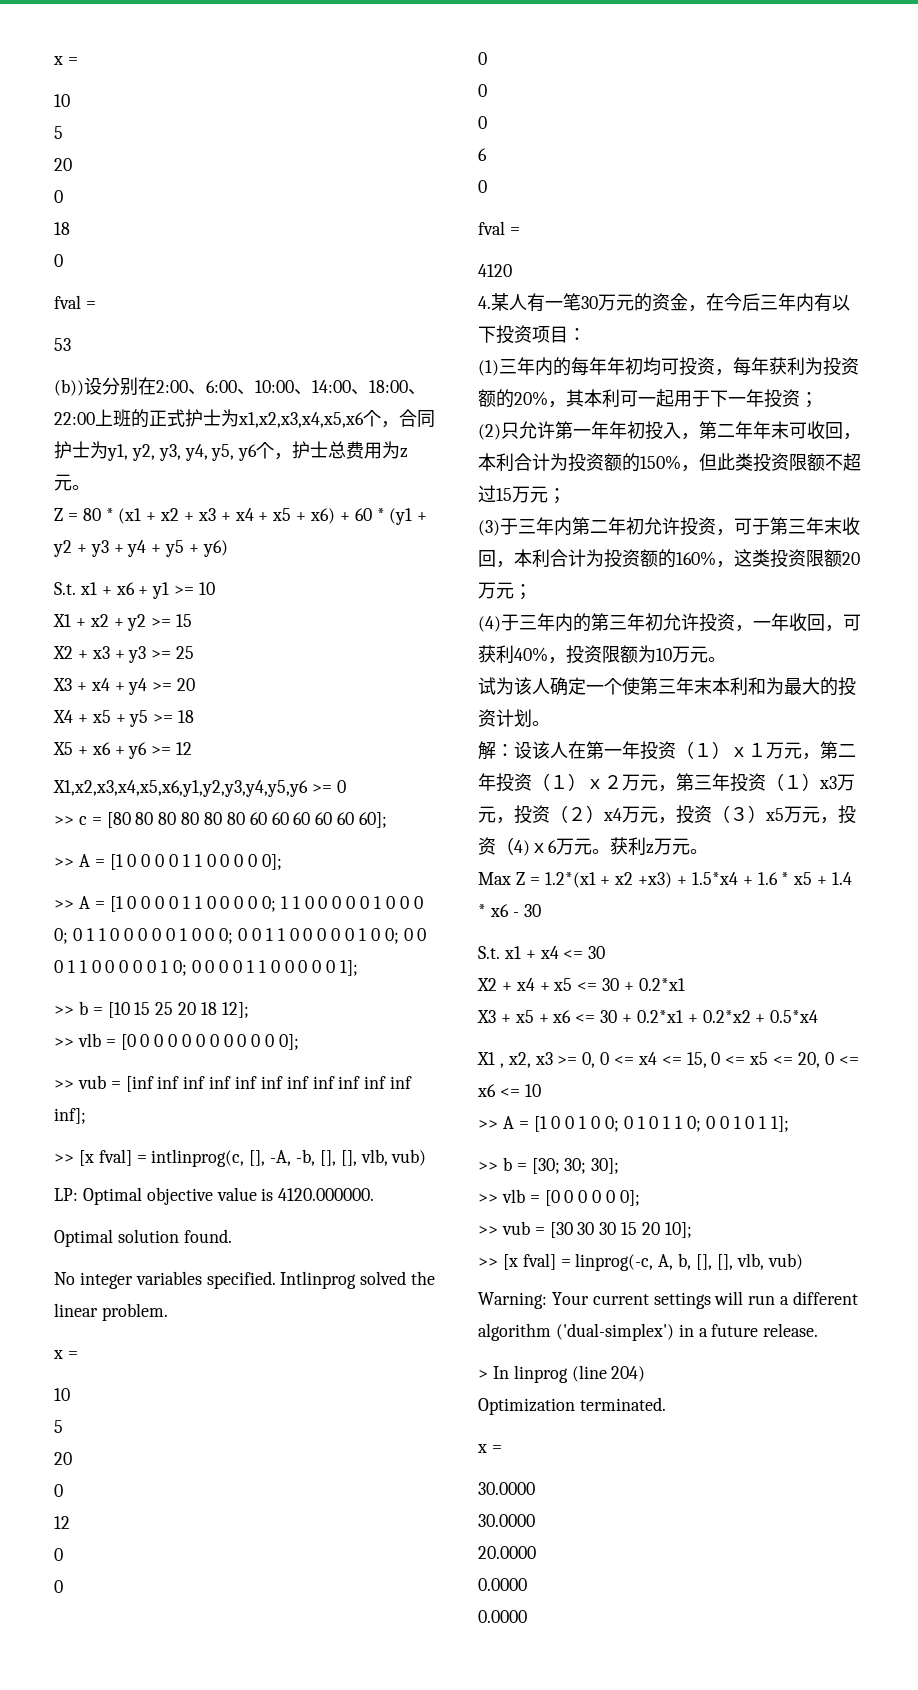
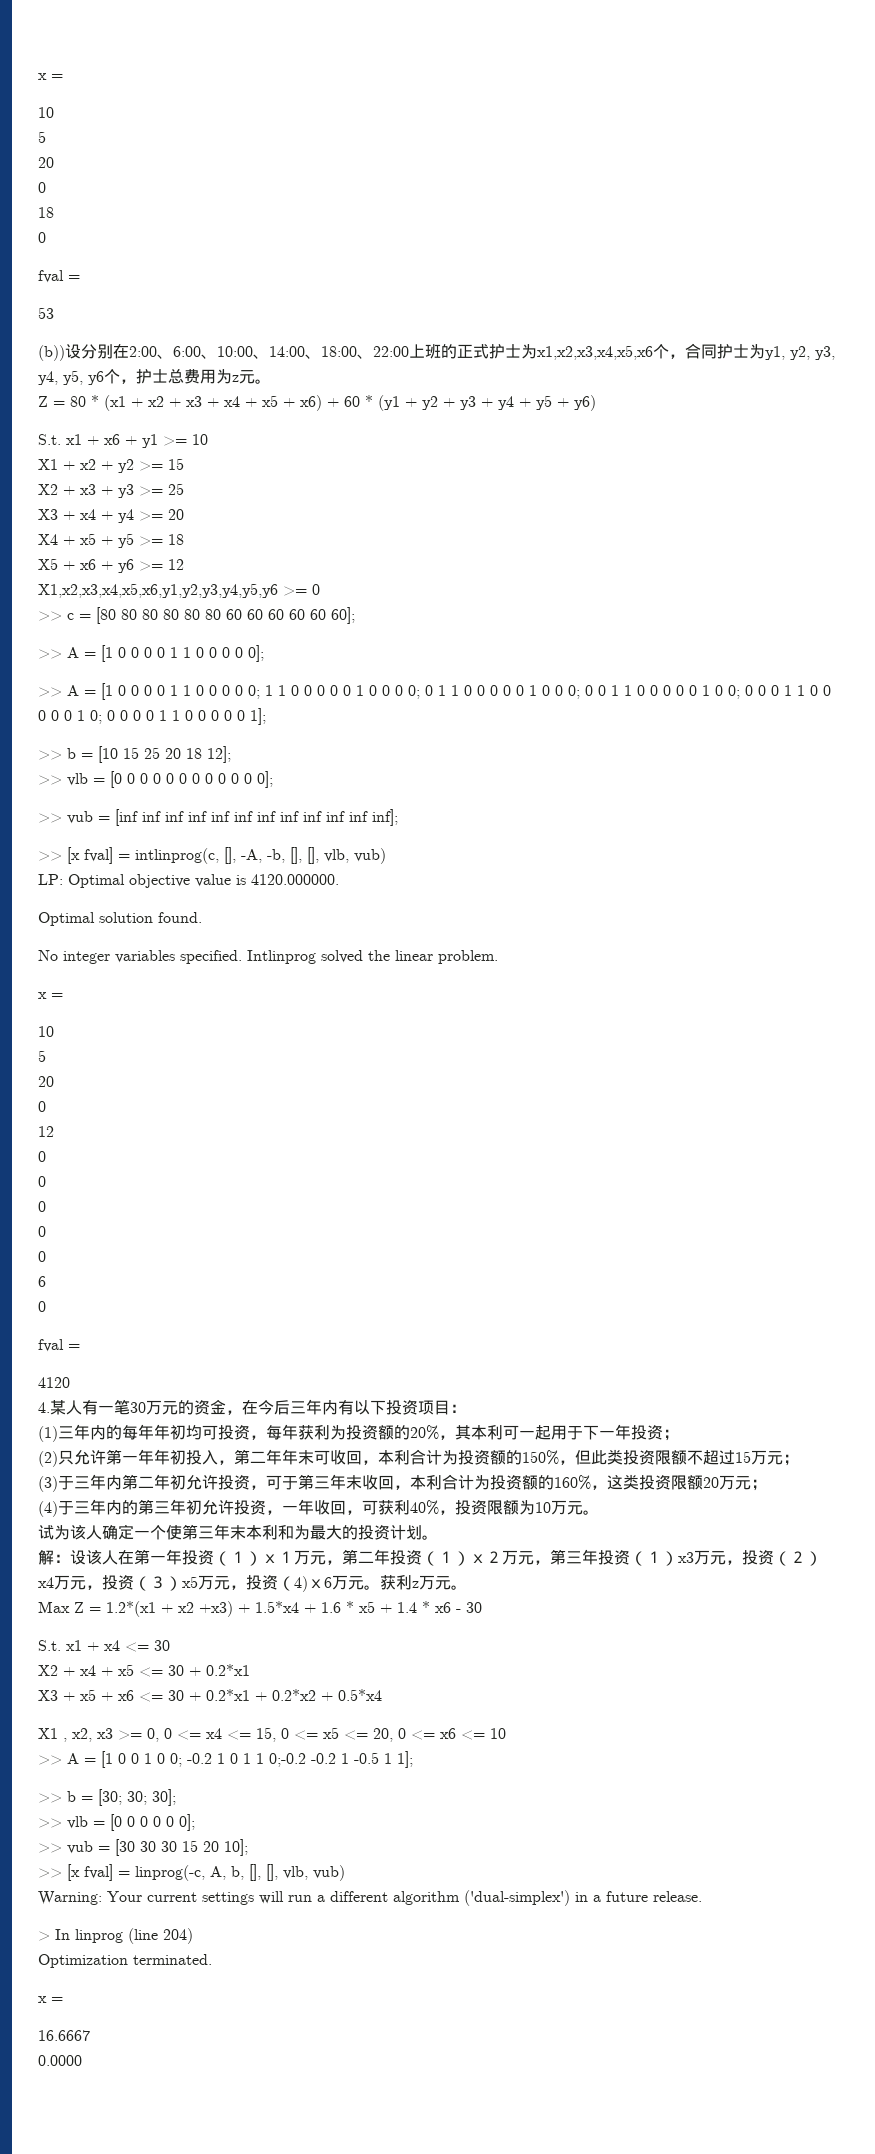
[623,1116,633,1129] 0 -> [187,1753,212,1764] -0.2
[687,1116,755,1132] 0; 0 0 1 0 -> [269,1752,379,1767] 0;-0.2 -0.2 1 -0.5
[478,1482,535,1495] [478,1514,535,1527] [478,1546,536,1559] [478,1578,527,1591] [478,1610,527,1623] 30.0000 // 30.0000 // 20.0000 // 0.0000 // 0.0000 -> [38,2030,90,2041] [38,2055,82,2066] 16.6667 // 0.0000

